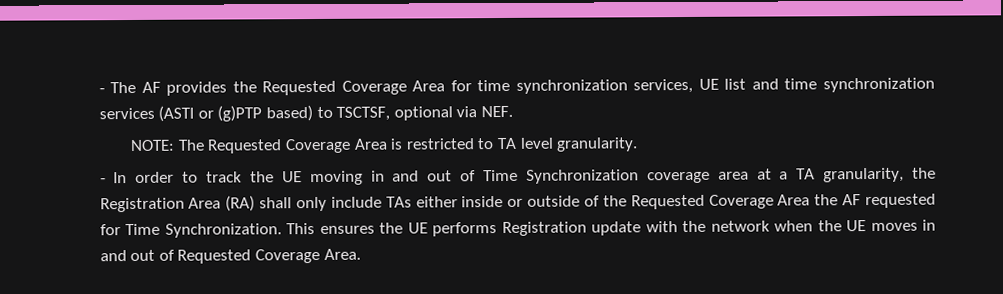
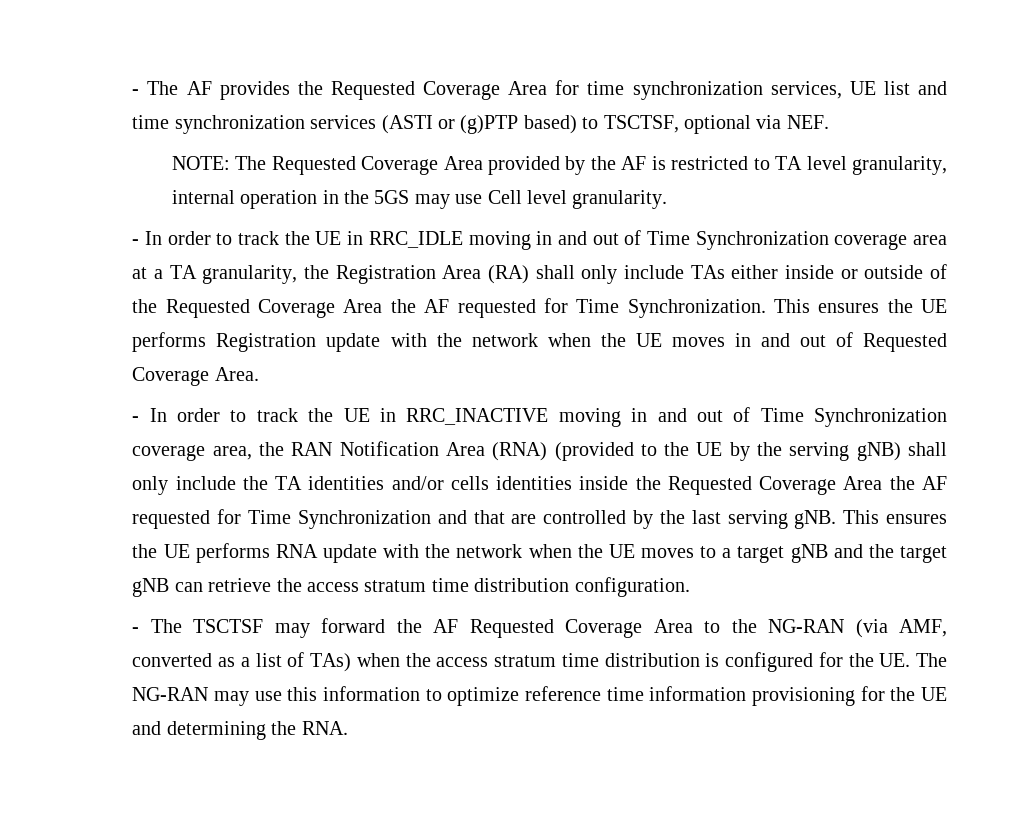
(388, 144) none -> [487,156,647,175] provided by the AF
(554, 143) none -> [851,156,947,175] [171,190,567,209] granularity, internal operation in the 5GS may use Cell level
(302, 177) none -> [347,231,463,248] in RRC_IDLE
(361, 254) none -> [132,407,947,427] [132,441,948,461] [132,476,947,495] [132,509,947,529] [132,543,947,563] [132,577,690,597] [132,618,948,638] [132,652,947,672] [132,686,948,706] [132,721,348,740] // - In order to track the UE in RRC_INACTIVE moving in and out of Time Synchronization coverage area, the RAN Notification Area (RNA) (provided to the UE by the serving gNB) shall only include the TA identities and/or cells identities inside the Requested Coverage Area the AF requested for Time Synchronization and that are controlled by the last serving gNB. This ensures the UE performs RNA update with the network when the UE moves to a target gNB and the target gNB can retrieve the access stratum time distribution configuration. // - The TSCTSF may forward the AF Requested Coverage Area to the NG-RAN (via AMF, converted as a list of TAs) when the access stratum time distribution is configured for the UE. The NG-RAN may use this information to optimize reference time information provisioning for the UE and determining the RNA.

